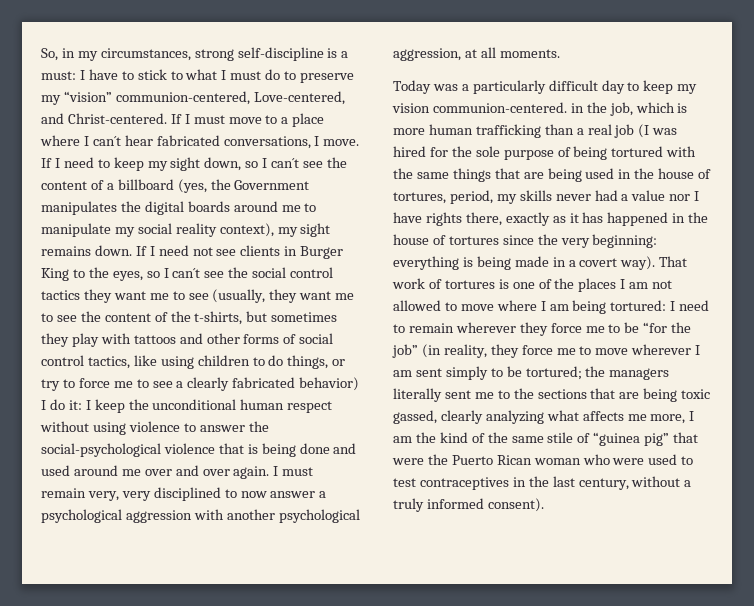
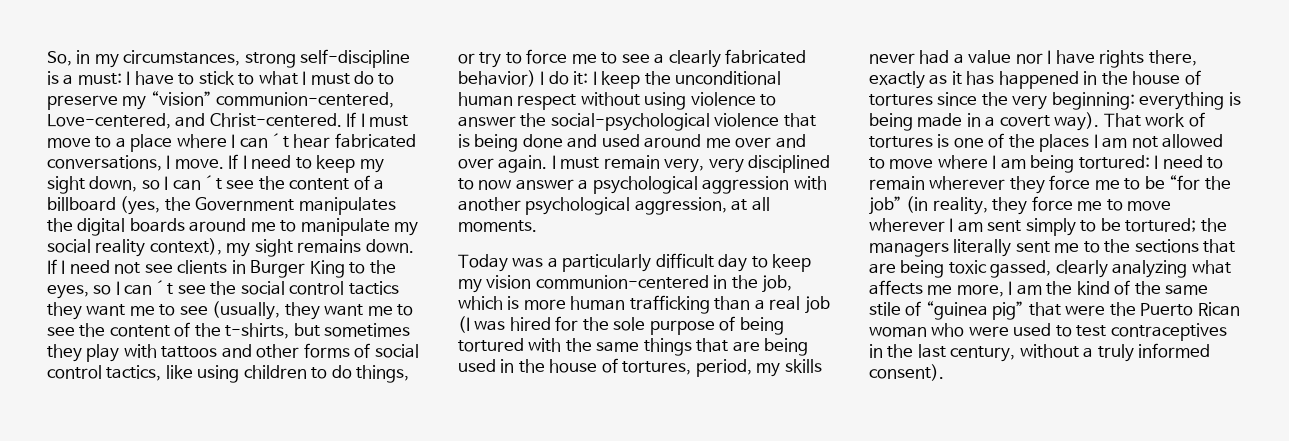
[432,102,567,113] communion-centered. -> [535,275,709,289] communion-centered

